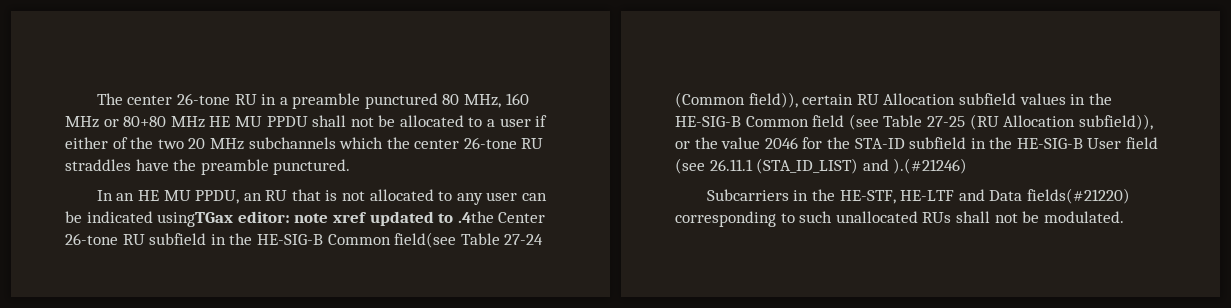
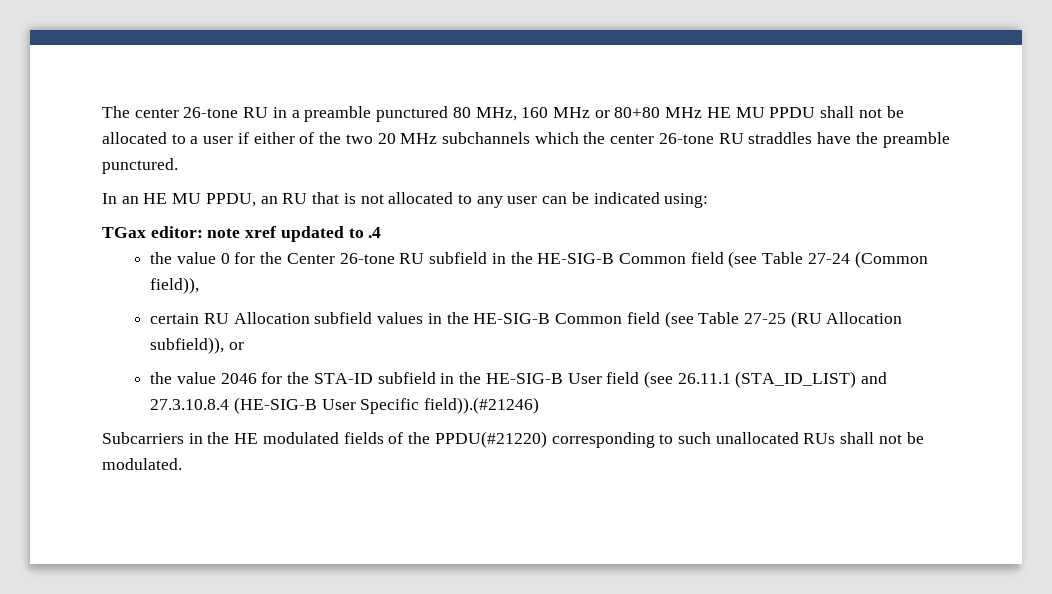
[157,212,234,227] usingTGax -> [664,193,709,208] [102,227,146,238] using: // TGax
[457,211,494,223] .4the -> [368,227,382,238] [150,252,283,264] .4 // the value 0 for the
[394,232,457,248] field(see -> [690,251,758,268] field (see
(798, 100) none -> (200, 285) //
(690, 145) none -> (245, 346) //
[893,158,968,174] [706,188,1130,204] ).(#21246) // Subcarriers in the HE-STF, HE-LTF and Data fields(#21220) -> [150,397,540,414] [102,431,547,448] 27.3.10.8.4 (HE-SIG-B User Specific field)).(#21246) // Subcarriers in the HE modulated fields of the PPDU(#21220)

